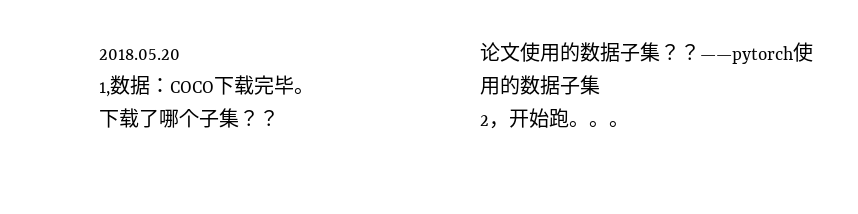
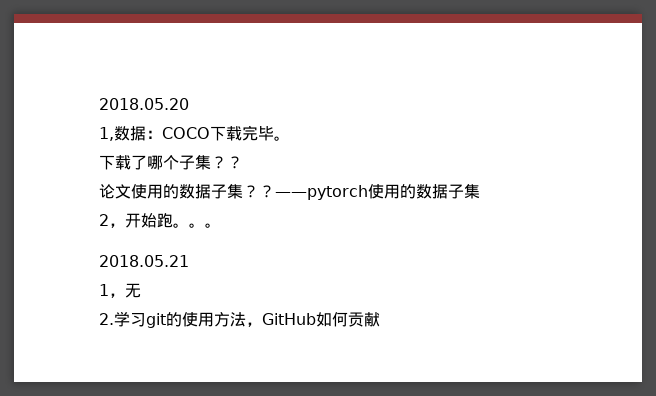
(629, 124) none -> [99,255,189,267] [99,283,141,298] [99,311,380,328] // 2018.05.21 // 1，无 // 2.学习git的使用方法，GitHub如何贡献

